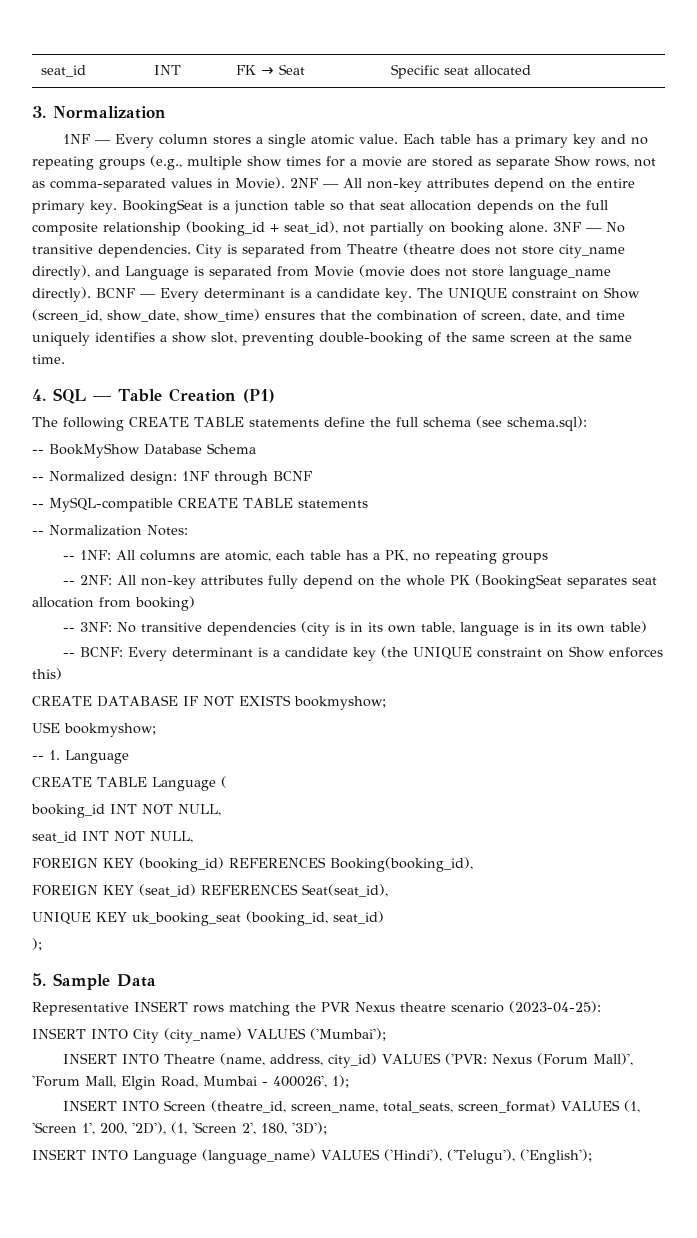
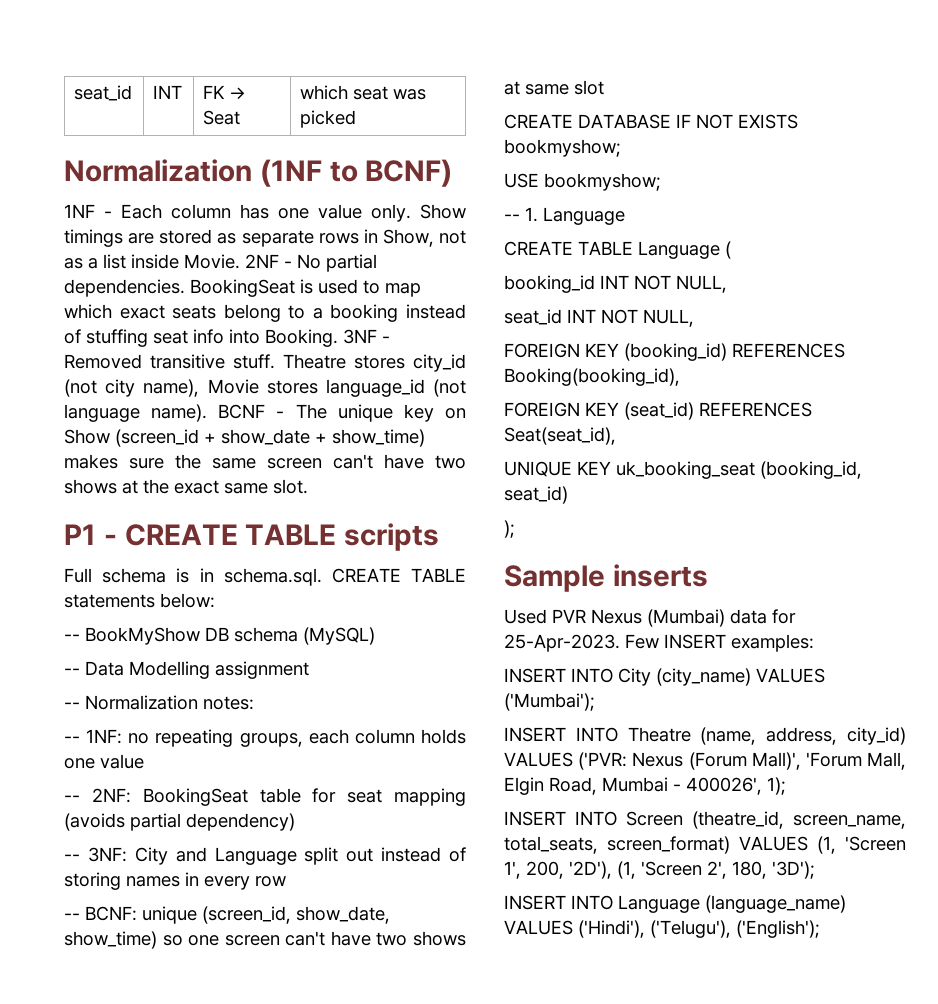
[391,64,532,79] [32,106,166,119] [63,134,649,148] [32,155,656,170] [32,177,635,192] [32,199,608,214] [32,221,625,236] [32,243,625,258] [32,265,611,280] [32,287,640,302] [32,309,625,322] [32,332,632,346] [32,354,65,364] [32,388,275,404] [32,416,587,431] [32,443,256,458] [32,471,312,485] [32,497,368,512] [32,525,188,536] [63,550,549,564] [63,574,658,589] [32,596,195,611] [63,621,648,636] [63,646,664,661] [32,668,62,680] Specific seat allocated // 3. Normalization // 1NF — Every column stores a single atomic value. Each table has a primary key and no repeating groups (e.g., multiple show times for a movie are stored as separate Show rows, not as comma-separated values in Movie). 2NF — All non-key attributes depend on the entire primary key. BookingSeat is a junction table so that seat allocation depends on the full composite relationship (booking_id + seat_id), not partially on booking alone. 3NF — No transitive dependencies. City is separated from Theatre (theatre does not store city_name directly), and Language is separated from Movie (movie does not store language_name directly). BCNF — Every determinant is a candidate key. The UNIQUE constraint on Show (screen_id, show_date, show_time) ensures that the combination of screen, date, and time uniquely identifies a show slot, preventing double-booking of the same screen at the same time. // 4. SQL — Table Creation (P1) // The following CREATE TABLE statements define the full schema (see schema.sql): // -- BookMyShow Database Schema // -- Normalized design: 1NF through BCNF // -- MySQL-compatible CREATE TABLE statements // -- Normalization Notes: // -- 1NF: All columns are atomic, each table has a PK, no repeating groups // -- 2NF: All non-key attributes fully depend on the whole PK (BookingSeat separates seat allocation from booking) // -- 3NF: No transitive dependencies (city is in its own table, language is in its own table) // -- BCNF: Every determinant is a candidate key (the UNIQUE constraint on Show enforces this) -> [300,85,427,100] [300,110,357,128] [64,159,453,187] [64,204,466,222] [64,229,466,247] [64,254,377,272] [64,279,421,297] [64,304,466,322] [64,329,390,347] [64,354,466,372] [64,379,466,397] [64,404,467,422] [64,429,425,447] [64,454,466,469] [64,479,308,494] [64,523,440,551] [64,568,466,586] [64,593,215,608] [64,627,375,645] [64,661,309,679] [64,695,254,710] [64,729,466,747] [64,754,144,769] [64,788,466,806] [64,813,295,831] [64,847,466,865] [64,872,286,890] [64,906,390,924] [64,931,466,949] [504,80,604,95] which seat was picked // Normalization (1NF to BCNF) // 1NF - Each column has one value only. Show timings are stored as separate rows in Show, not as a list inside Movie. 2NF - No partial dependencies. BookingSeat is used to map which exact seats belong to a booking instead of stuffing seat info into Booking. 3NF - Removed transitive stuff. Theatre stores city_id (not city name), Movie stores language_id (not language name). BCNF - The unique key on Show (screen_id + show_date + show_time) makes sure the same screen can't have two shows at the exact same slot. // P1 - CREATE TABLE scripts // Full schema is in schema.sql. CREATE TABLE statements below: // -- BookMyShow DB schema (MySQL) // -- Data Modelling assignment // -- Normalization notes: // -- 1NF: no repeating groups, each column holds one value // -- 2NF: BookingSeat table for seat mapping (avoids partial dependency) // -- 3NF: City and Language split out instead of storing names in every row // -- BCNF: unique (screen_id, show_date, show_time) so one screen can't have two shows at same slot
[32,973,156,990] [32,1001,601,1016] 5. Sample Data // Representative INSERT rows matching the PVR Nexus theatre scenario (2023-04-25): -> [504,564,708,592] [504,609,796,627] [504,634,814,652] Sample inserts // Used PVR Nexus (Mumbai) data for 25-Apr-2023. Few INSERT examples:

